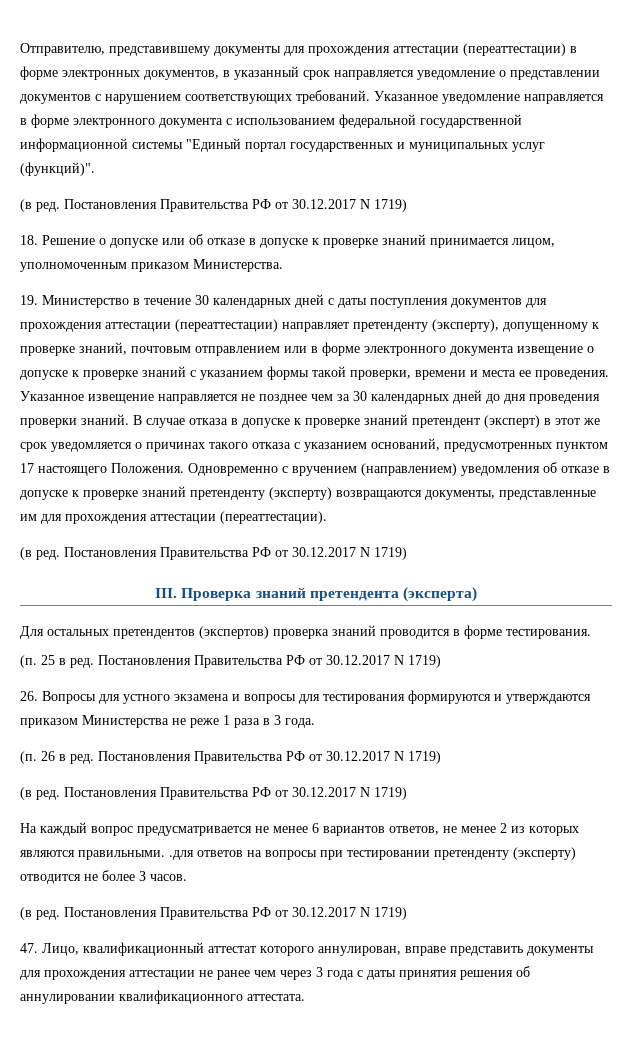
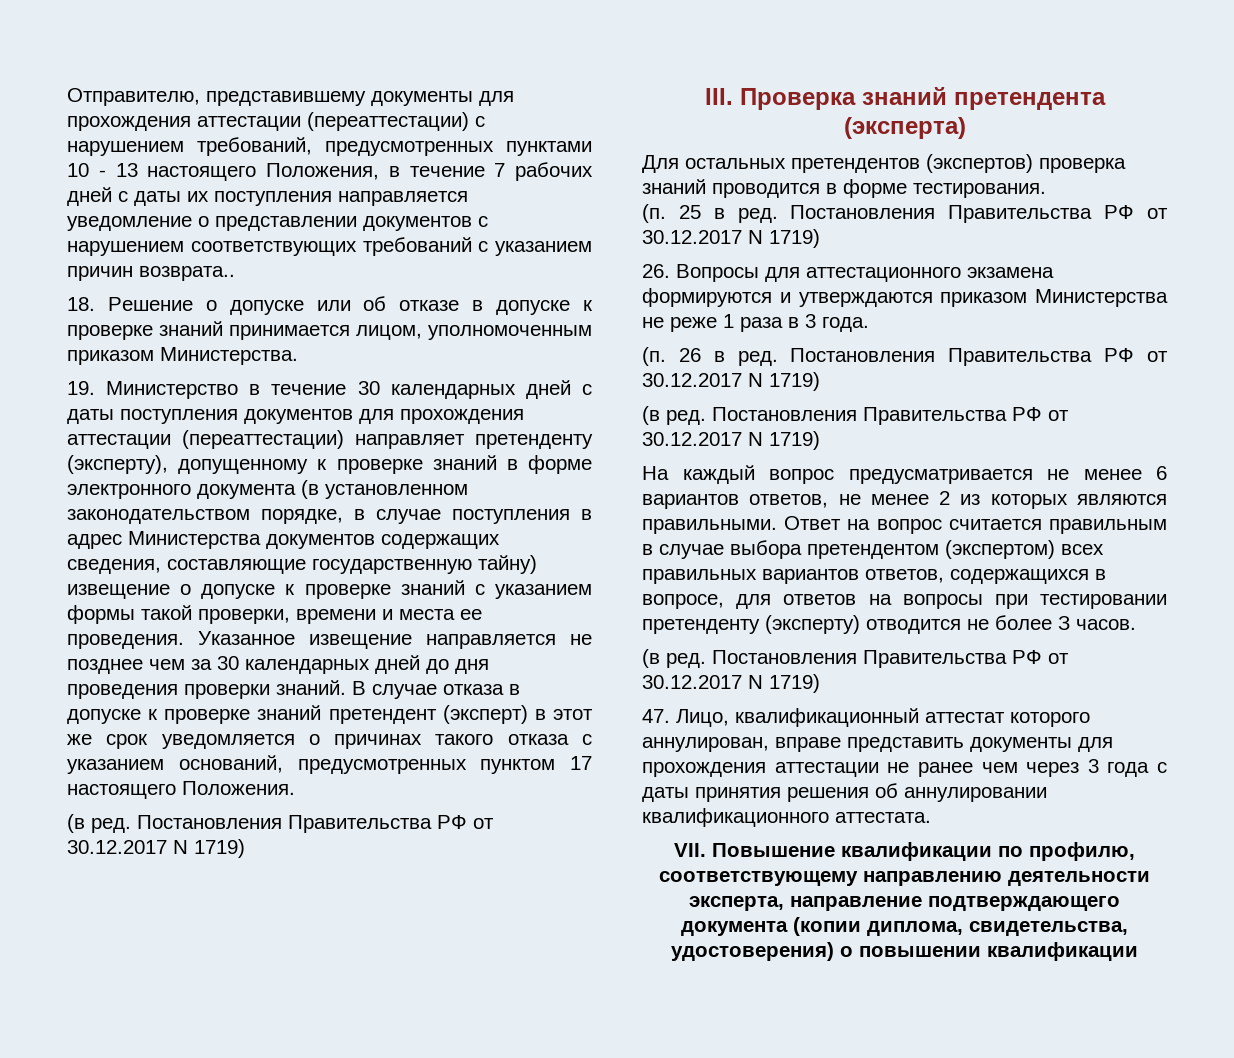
[570,46,577,53] [20,66,330,80] в форме электронных документов, в указанный срок -> [475,116,485,127] [67,137,592,156] [67,162,593,181] [67,187,332,206] с нарушением требований, предусмотренных пунктами 10 - 13 настоящего Положения, в течение 7 рабочих дней с даты их поступления
[296,90,604,104] [20,114,522,128] [20,138,545,152] [20,162,95,176] [20,199,407,212] требований. Указанное уведомление направляется в форме электронного документа с использованием федеральной государственной информационной системы "Единый портал государственных и муниципальных услуг (функций)". // (в ред. Постановления Правительства РФ от 30.12.2017 N 1719) -> [362,237,592,256] [67,266,235,281] требований с указанием причин возврата..
[79,342,514,356] знаний, почтовым отправлением или в форме электронного документа -> [432,455,593,474] [67,480,468,499] [67,509,592,524] [67,531,500,549] [67,555,537,574] знаний в форме электронного документа (в установленном законодательством порядке, в случае поступления в адрес Министерства документов содержащих сведения, составляющие государственную тайну)
[188,462,610,476] [20,486,596,500] [20,511,327,524] Одновременно с вручением (направлением) уведомления об отказе в допуске к проверке знаний претенденту (эксперту) возвращаются документы, представленные им для прохождения аттестации (переаттестации). -> (295, 788) none
[123,694,405,704] устного экзамена и вопросы для тестирования -> [806,267,1054,282] аттестационного экзамена
[169,850,194,860] .для -> [784,516,1167,534] [642,540,1104,559] [642,569,1106,584] [642,594,772,609] Ответ на вопрос считается правильным в случае выбора претендентом (экспертом) всех правильных вариантов ответов, содержащихся в вопросе, для
(305, 997) none -> [674,842,1135,861] [659,871,1150,886] [689,896,1120,911] [681,917,1128,936] [671,942,1138,961] // VII. Повышение квалификации по профилю, соответствующему направлению деятельности эксперта, направление подтверждающего документа (копии диплома, свидетельства, удостоверения) о повышении квалификации

